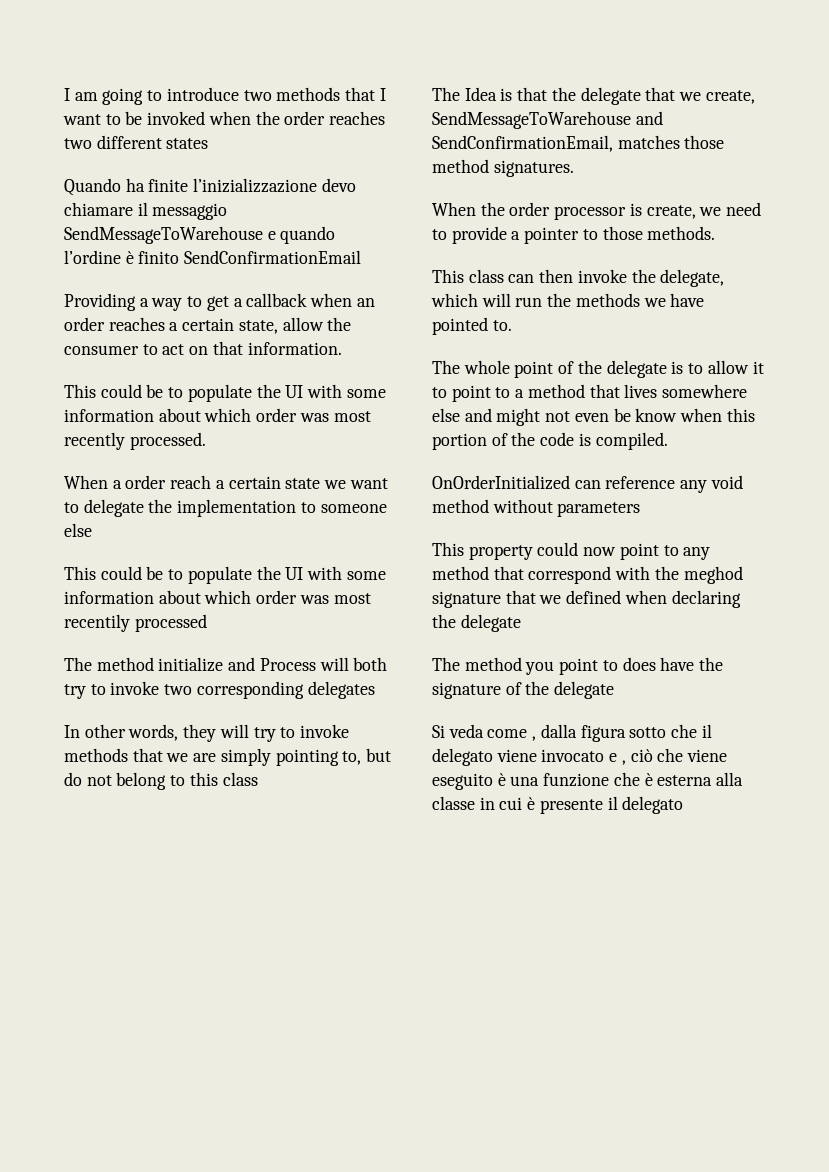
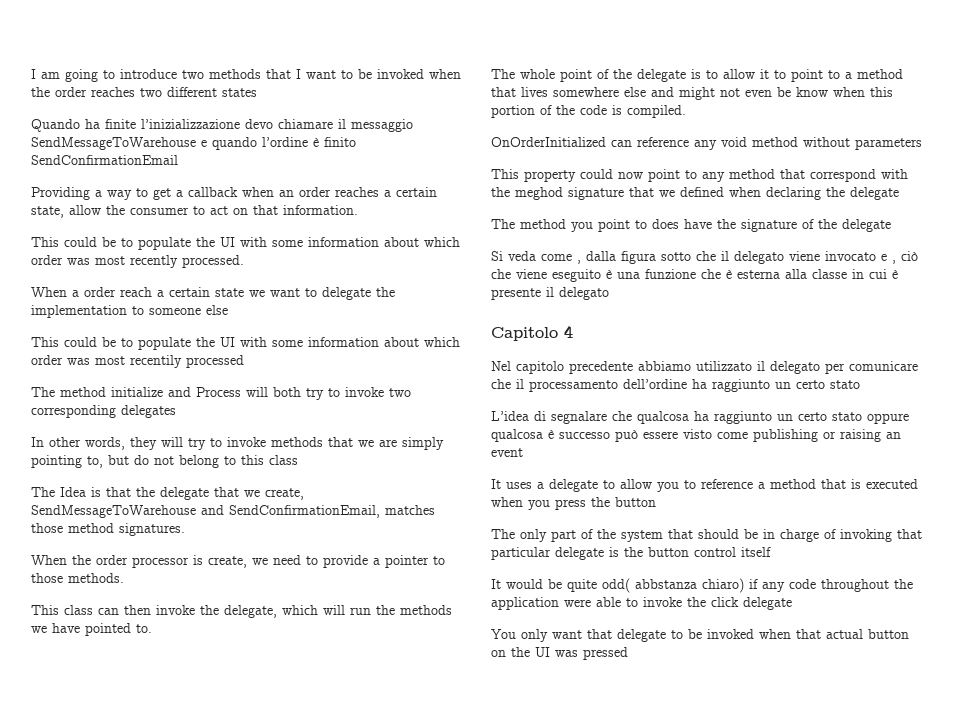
(684, 805) none -> [491,325,573,341] [491,361,918,374] [491,379,860,392] [491,411,909,424] [491,429,901,442] [491,448,523,457] [491,479,918,492] [491,497,656,510] [491,529,922,542] [491,547,771,560] [491,578,913,593] [491,597,792,610] [491,629,909,642] [491,647,628,660] // Capitolo 4 // Nel capitolo precedente abbiamo utilizzato il delegato per comunicare che il processamento dell’ordine ha raggiunto un certo stato // L’idea di segnalare che qualcosa ha raggiunto un certo stato oppure qualcosa è successo può essere visto come publishing or raising an event // It uses a delegate to allow you to reference a method that is executed when you press the button // The only part of the system that should be in charge of invoking that particular delegate is the button control itself // It would be quite odd( abbstanza chiaro) if any code throughout the application were able to invoke the click delegate // You only want that delegate to be invoked when that actual button on the UI was pressed

